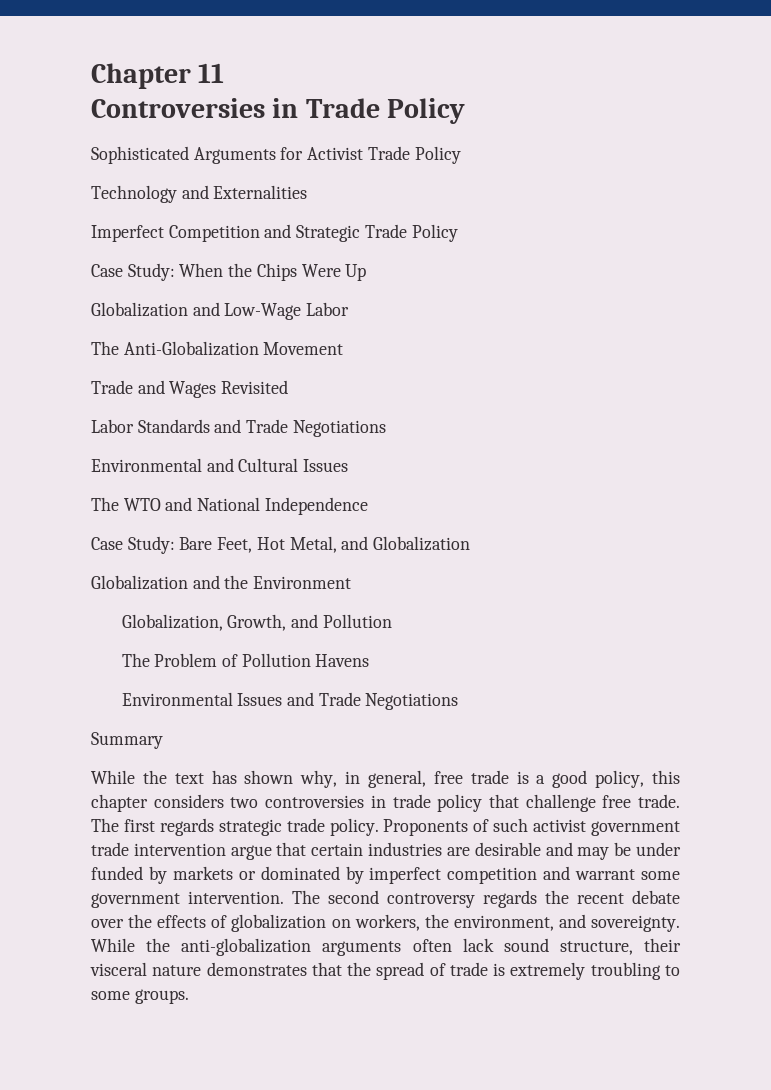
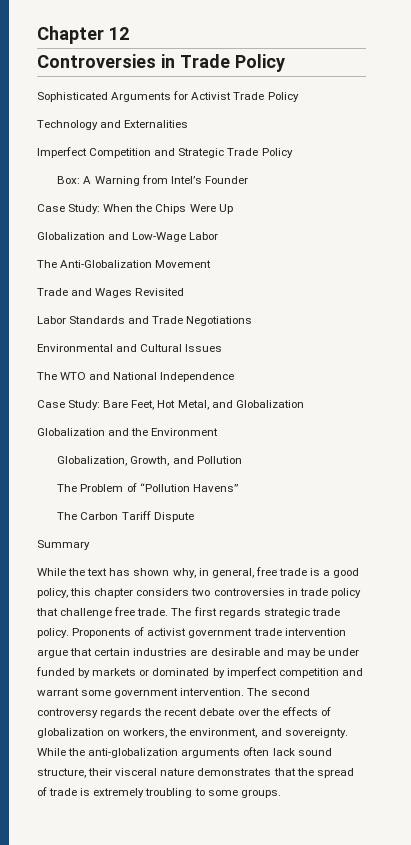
[198,63,225,83] 11 -> [108,27,129,40] 12
(458, 233) none -> [57,175,248,186] // Box: A Warning from Intel’s Founder
[241,653,370,667] [121,692,459,710] Pollution Havens // Environmental Issues and Trade Negotiations -> [139,483,238,492] [57,511,194,522] “Pollution Havens” // The Carbon Tariff Dispute
[493,818,529,832] such -> (145, 631) none

